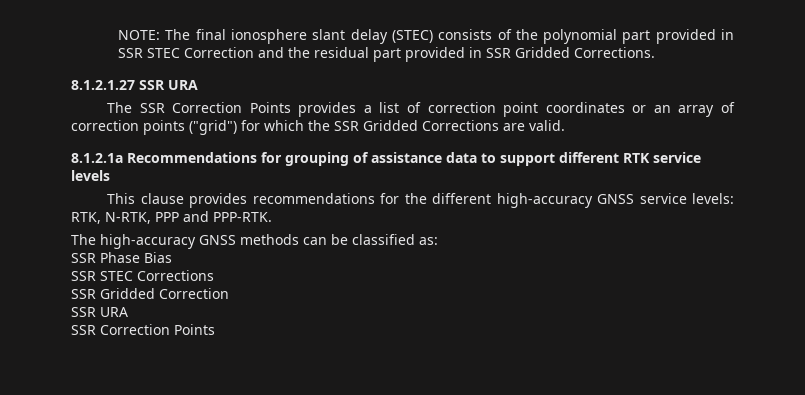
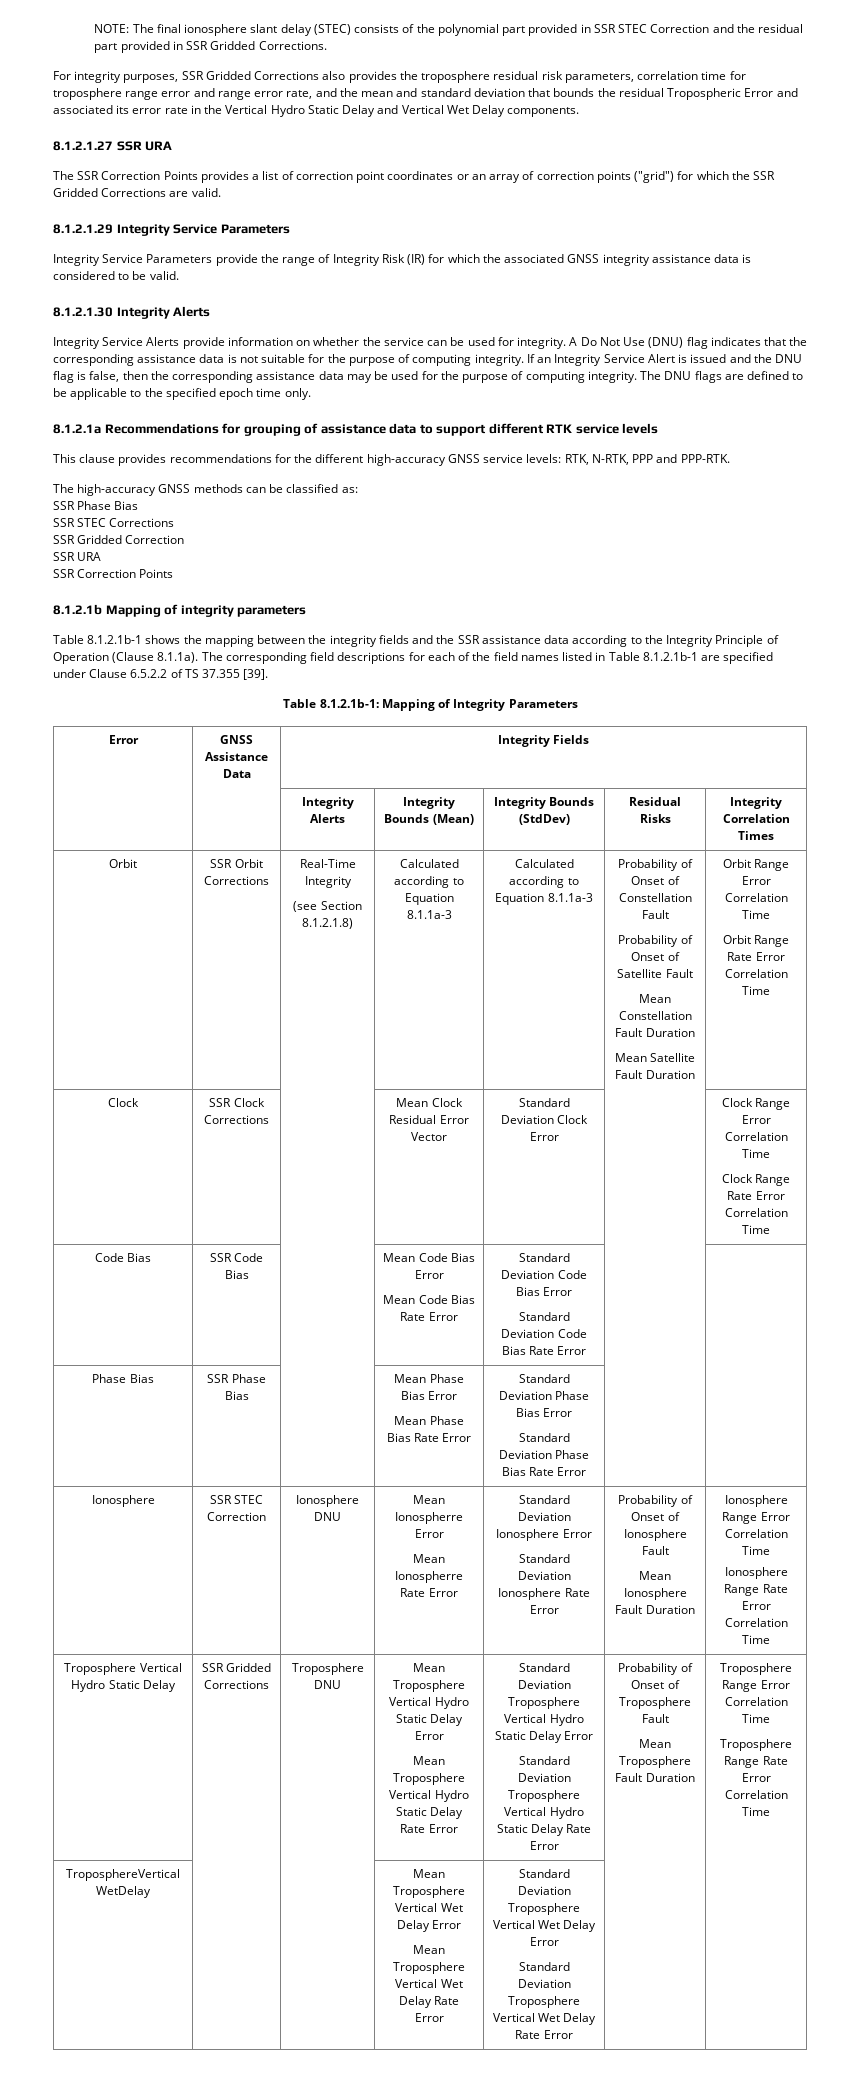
(656, 52) none -> [53,71,746,83] [53,88,798,100] [53,105,580,117] // For integrity purposes, SSR Gridded Corrections also provides the troposphere residual risk parameters, correlation time for troposphere range error and range error rate, and the mean and standard deviation that bounds the residual Tropospheric Error and associated its error rate in the Vertical Hydro Static Delay and Vertical Wet Delay components.
(565, 125) none -> [53,224,290,236] [53,254,752,266] [53,271,179,280] [53,306,211,319] [53,337,808,349] [53,354,803,366] [53,371,804,383] [53,388,311,400] // 8.1.2.1.29 Integrity Service Parameters // Integrity Service Parameters provide the range of Integrity Risk (IR) for which the associated GNSS integrity assistance data is considered to be valid. // 8.1.2.1.30 Integrity Alerts // Integrity Service Alerts provide information on whether the service can be used for integrity. A Do Not Use (DNU) flag indicates that the corresponding assistance data is not suitable for the purpose of computing integrity. If an Integrity Service Alert is issued and the DNU flag is false, then the corresponding assistance data may be used for the purpose of computing integrity. The DNU flags are defined to be applicable to the specified epoch time only.
(215, 329) none -> [53,604,307,617] [53,635,779,647] [53,652,774,664] [53,669,269,680] [283,699,578,711] [108,735,139,744] [220,735,253,744] [205,752,268,761] [222,769,251,778] [497,735,590,747] [301,797,354,809] [310,814,345,823] [403,797,455,809] [384,814,474,825] [493,797,595,809] [518,814,570,825] [629,797,681,806] [639,814,671,823] [730,797,782,809] [722,814,790,823] [738,831,774,840] [109,859,137,868] [210,859,263,868] [204,876,269,885] [299,859,356,868] [304,876,352,888] [293,901,362,912] [302,918,353,929] [399,859,459,868] [394,876,464,888] [404,893,454,905] [406,910,452,919] [514,859,574,868] [509,876,579,888] [495,893,593,905] [618,859,693,871] [631,876,680,885] [618,893,692,902] [641,910,669,919] [618,935,693,947] [631,952,680,961] [617,969,693,978] [639,994,671,1003] [618,1011,692,1020] [615,1028,695,1037] [614,1053,696,1062] [615,1070,695,1079] [722,859,790,871] [741,876,771,885] [724,893,788,902] [742,910,770,919] [722,935,790,947] [727,952,785,961] [724,969,788,978] [742,986,770,995] [108,1098,139,1107] [209,1098,265,1107] [204,1115,269,1124] [396,1098,463,1107] [389,1115,469,1124] [411,1132,447,1141] [518,1098,570,1107] [500,1115,589,1124] [529,1132,559,1141] [721,1098,791,1110] [741,1115,771,1124] [724,1132,788,1141] [742,1149,770,1158] [721,1174,791,1186] [727,1191,785,1200] [724,1208,788,1217] [742,1225,770,1234] [94,1253,152,1262] [209,1253,264,1262] [224,1270,249,1279] [383,1253,475,1262] [414,1270,444,1279] [383,1295,475,1304] [400,1312,458,1321] [518,1253,570,1262] [501,1270,587,1279] [515,1287,573,1296] [518,1312,570,1321] [501,1329,587,1338] [501,1346,587,1355] [92,1374,154,1383] [207,1374,266,1383] [224,1391,249,1400] [394,1374,464,1383] [400,1391,458,1400] [394,1416,464,1425] [386,1433,472,1442] [518,1374,570,1383] [498,1391,590,1400] [515,1408,573,1417] [518,1433,570,1442] [498,1450,590,1459] [501,1467,587,1476] [91,1495,155,1507] [209,1495,264,1504] [207,1512,266,1521] [296,1495,359,1507] [314,1512,341,1521] [413,1495,445,1504] [395,1512,463,1524] [414,1529,444,1538] [413,1554,445,1563] [395,1571,463,1583] [400,1588,458,1597] [518,1495,570,1504] [517,1512,571,1521] [496,1529,592,1541] [518,1554,570,1563] [517,1571,571,1580] [498,1588,590,1600] [529,1605,559,1614] [618,1495,693,1507] [631,1512,680,1521] [623,1529,687,1541] [641,1546,669,1555] [639,1571,671,1580] [623,1588,687,1600] [615,1605,695,1614] [724,1495,788,1507] [722,1512,790,1524] [724,1529,788,1538] [742,1546,770,1555] [724,1567,788,1579] [724,1584,788,1596] [741,1601,771,1610] [724,1618,788,1627] [742,1635,770,1644] [64,1663,182,1675] [71,1680,176,1692] [201,1663,272,1672] [204,1680,269,1689] [291,1663,364,1675] [314,1680,341,1689] [413,1663,445,1672] [393,1680,465,1692] [389,1697,469,1709] [395,1714,464,1726] [414,1731,444,1740] [413,1756,445,1765] [393,1773,465,1785] [389,1790,469,1802] [395,1807,464,1819] [400,1824,458,1833] [518,1663,570,1672] [517,1680,571,1689] [508,1697,580,1709] [504,1714,584,1726] [494,1731,594,1743] [518,1756,570,1765] [517,1773,571,1782] [508,1790,580,1802] [504,1807,584,1819] [496,1824,592,1836] [529,1841,559,1850] [618,1663,693,1675] [631,1680,680,1689] [619,1697,691,1709] [641,1714,669,1723] [639,1739,671,1748] [619,1756,691,1768] [615,1773,695,1782] [720,1663,792,1675] [722,1680,790,1692] [724,1697,788,1706] [742,1714,770,1723] [720,1739,792,1751] [724,1756,788,1768] [741,1773,771,1782] [724,1790,788,1799] [742,1807,770,1816] [66,1869,180,1881] [96,1886,151,1898] [413,1869,445,1878] [393,1886,465,1898] [395,1903,463,1912] [396,1920,462,1932] [413,1945,445,1954] [393,1962,465,1974] [395,1979,463,1988] [398,1996,460,2008] [414,2013,444,2022] [518,1869,570,1878] [517,1886,571,1895] [508,1903,580,1915] [492,1920,597,1932] [529,1937,559,1946] [518,1962,570,1971] [517,1979,571,1988] [508,1996,580,2008] [492,2013,597,2025] [515,2030,573,2039] // 8.1.2.1b Mapping of integrity parameters // Table 8.1.2.1b-1 shows the mapping between the integrity fields and the SSR assistance data according to the Integrity Principle of Operation (Clause 8.1.1a). The corresponding field descriptions for each of the field names listed in Table 8.1.2.1b-1 are specified under Clause 6.5.2.2 of TS 37.355 [39]. // Table 8.1.2.1b-1: Mapping of Integrity Parameters // Error | GNSS Assistance Data | Integrity Fields // | | Integrity Alerts | Integrity Bounds (Mean) | Integrity Bounds (StdDev) | Residual Risks | Integrity Correlation Times // Orbit | SSR Orbit Corrections | Real-Time Integrity // (see Section 8.1.2.1.8) | Calculated according to Equation 8.1.1a-3 | Calculated according to Equation 8.1.1a-3 | Probability of Onset of Constellation Fault // Probability of Onset of Satellite Fault // Mean Constellation Fault Duration // Mean Satellite Fault Duration | Orbit Range Error Correlation Time // Orbit Range Rate Error Correlation Time // Clock | SSR Clock Corrections | | Mean Clock Residual Error Vector | Standard Deviation Clock Error | | Clock Range Error Correlation Time // Clock Range Rate Error Correlation Time // Code Bias | SSR Code Bias | | Mean Code Bias Error // Mean Code Bias Rate Error | Standard Deviation Code Bias Error // Standard Deviation Code Bias Rate Error | | // Phase Bias | SSR Phase Bias | | Mean Phase Bias Error // Mean Phase Bias Rate Error | Standard Deviation Phase Bias Error // Standard Deviation Phase Bias Rate Error | | // Ionosphere | SSR STEC Correction | Ionosphere DNU | Mean Ionospherre Error // Mean Ionospherre Rate Error | Standard Deviation Ionosphere Error // Standard Deviation Ionosphere Rate Error | Probability of Onset of Ionosphere Fault // Mean Ionosphere Fault Duration | Ionosphere Range Error Correlation Time // Ionosphere Range Rate Error Correlation Time // Troposphere Vertical Hydro Static Delay | SSR Gridded Corrections | Troposphere DNU | Mean Troposphere Vertical Hydro Static Delay Error // Mean Troposphere Vertical Hydro Static Delay Rate Error | Standard Deviation Troposphere Vertical Hydro Static Delay Error // Standard Deviation Troposphere Vertical Hydro Static Delay Rate Error | Probability of Onset of Troposphere Fault // Mean Troposphere Fault Duration | Troposphere Range Error Correlation Time // Troposphere Range Rate Error Correlation Time // TroposphereVertical WetDelay | | | Mean Troposphere Vertical Wet Delay Error // Mean Troposphere Vertical Wet Delay Rate Error | Standard Deviation Troposphere Vertical Wet Delay Error // Standard Deviation Troposphere Vertical Wet Delay Rate Error | |

